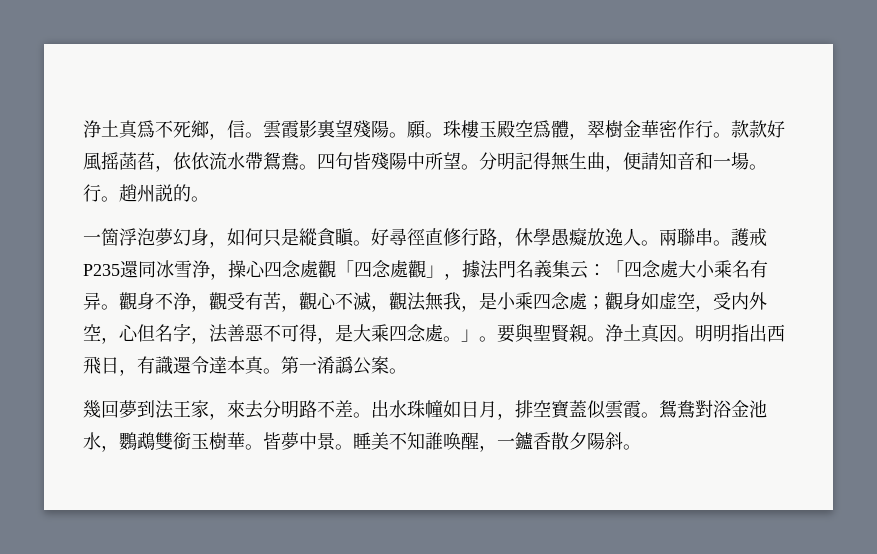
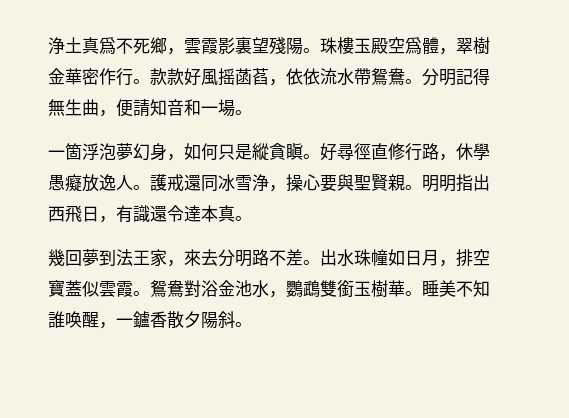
[227,120,263,138] 信。 -> (184, 51) none
[407,120,443,139] 願。 -> (320, 50) none
[317,152,479,170] 四句皆殘陽中所望。 -> (422, 81) none
[83,184,209,202] 行。趙州説的。 -> (252, 112) none
[659,228,767,247] [83,260,768,280] [83,292,767,312] [83,323,497,344] 兩聯串。護戒P235還同冰雪浄，操心四念處觀「四念處觀」，據法門名義集云：「四念處大小乘名有异。觀身不浄，觀受有苦，觀心不滅，觀法無我，是小乘四念處；觀身如虚空，受内外空，心但名字，法善惡不可得，是大乘四念處。」。 -> [150,174,320,192] 護戒還同冰雪浄，操心
[605,324,695,343] 浄土真因。 -> (422, 187) none
[281,356,407,375] 第一淆譌公案。 -> (252, 218) none
[263,432,353,450] 皆夢中景。 -> (422, 293) none

